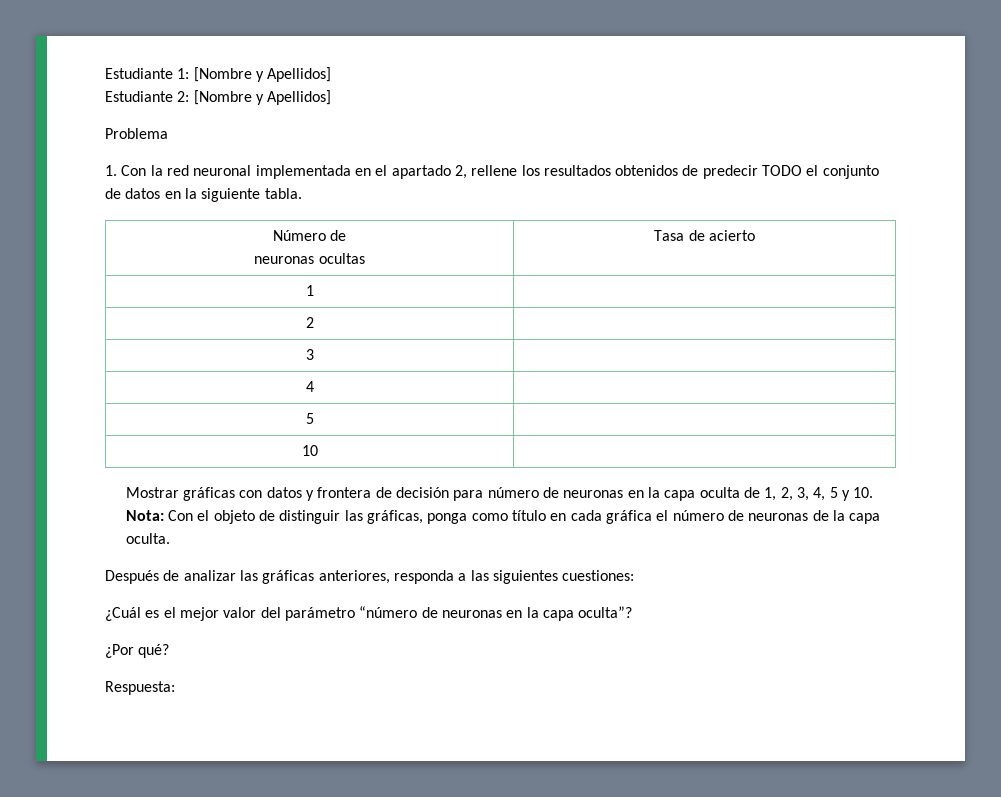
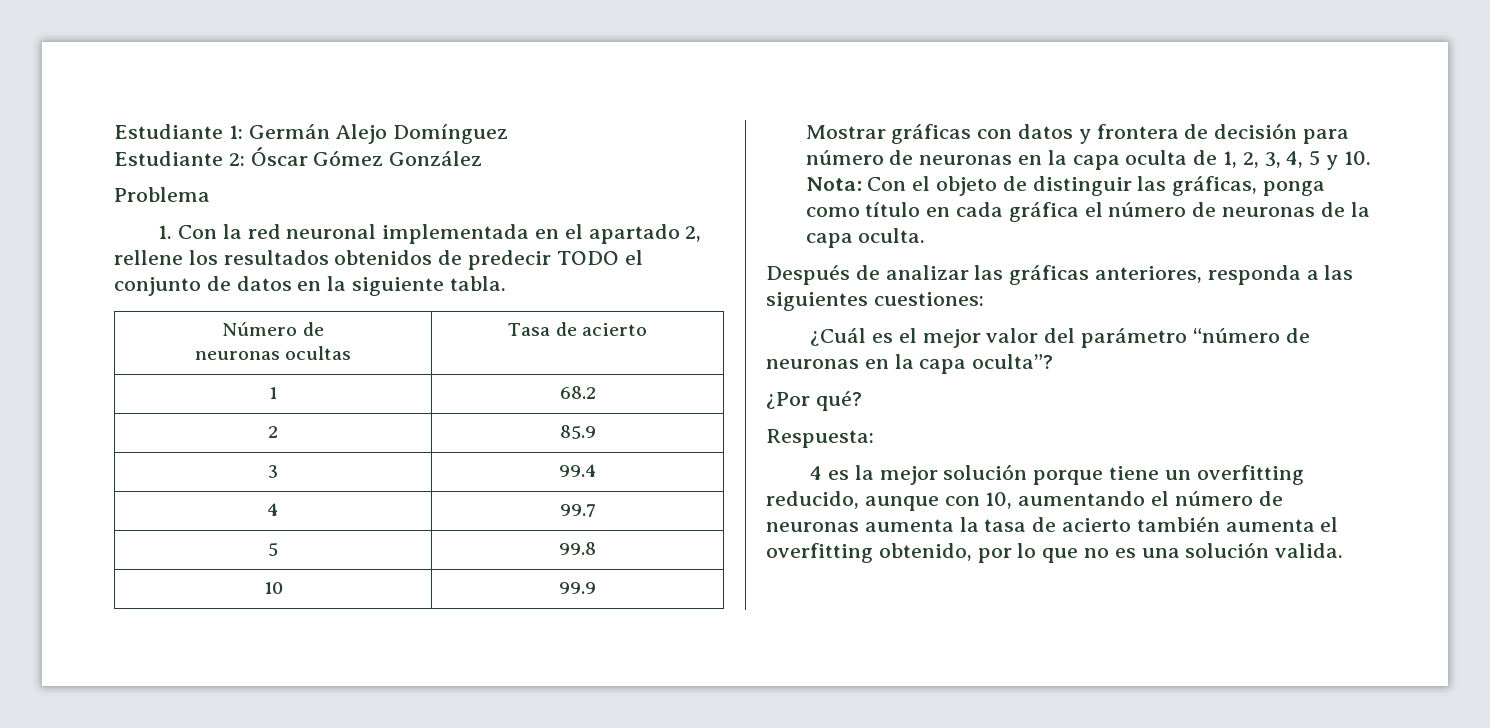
[193,67,332,82] [Nombre y Apellidos] -> [248,124,509,144] Germán Alejo Domínguez
[193,90,332,105] [Nombre y Apellidos] -> [250,147,483,166] Óscar Gómez González
(314, 290) none -> [559,386,596,399] 68.2
(314, 322) none -> [559,425,596,439] 85.9
(314, 354) none -> [558,464,597,477] 99.4
(314, 386) none -> [559,504,596,517] 99.7
(314, 418) none -> [559,542,596,555] 99.8
(318, 450) none -> [559,582,596,594] 99.9
(175, 688) none -> [810,464,1304,485] [766,491,1283,511] [766,517,1339,532] [766,542,1344,563] // 4 es la mejor solución porque tiene un overfitting reducido, aunque con 10, aumentando el número de neuronas aumenta la tasa de acierto también aumenta el overfitting obtenido, por lo que no es una solución valida.

